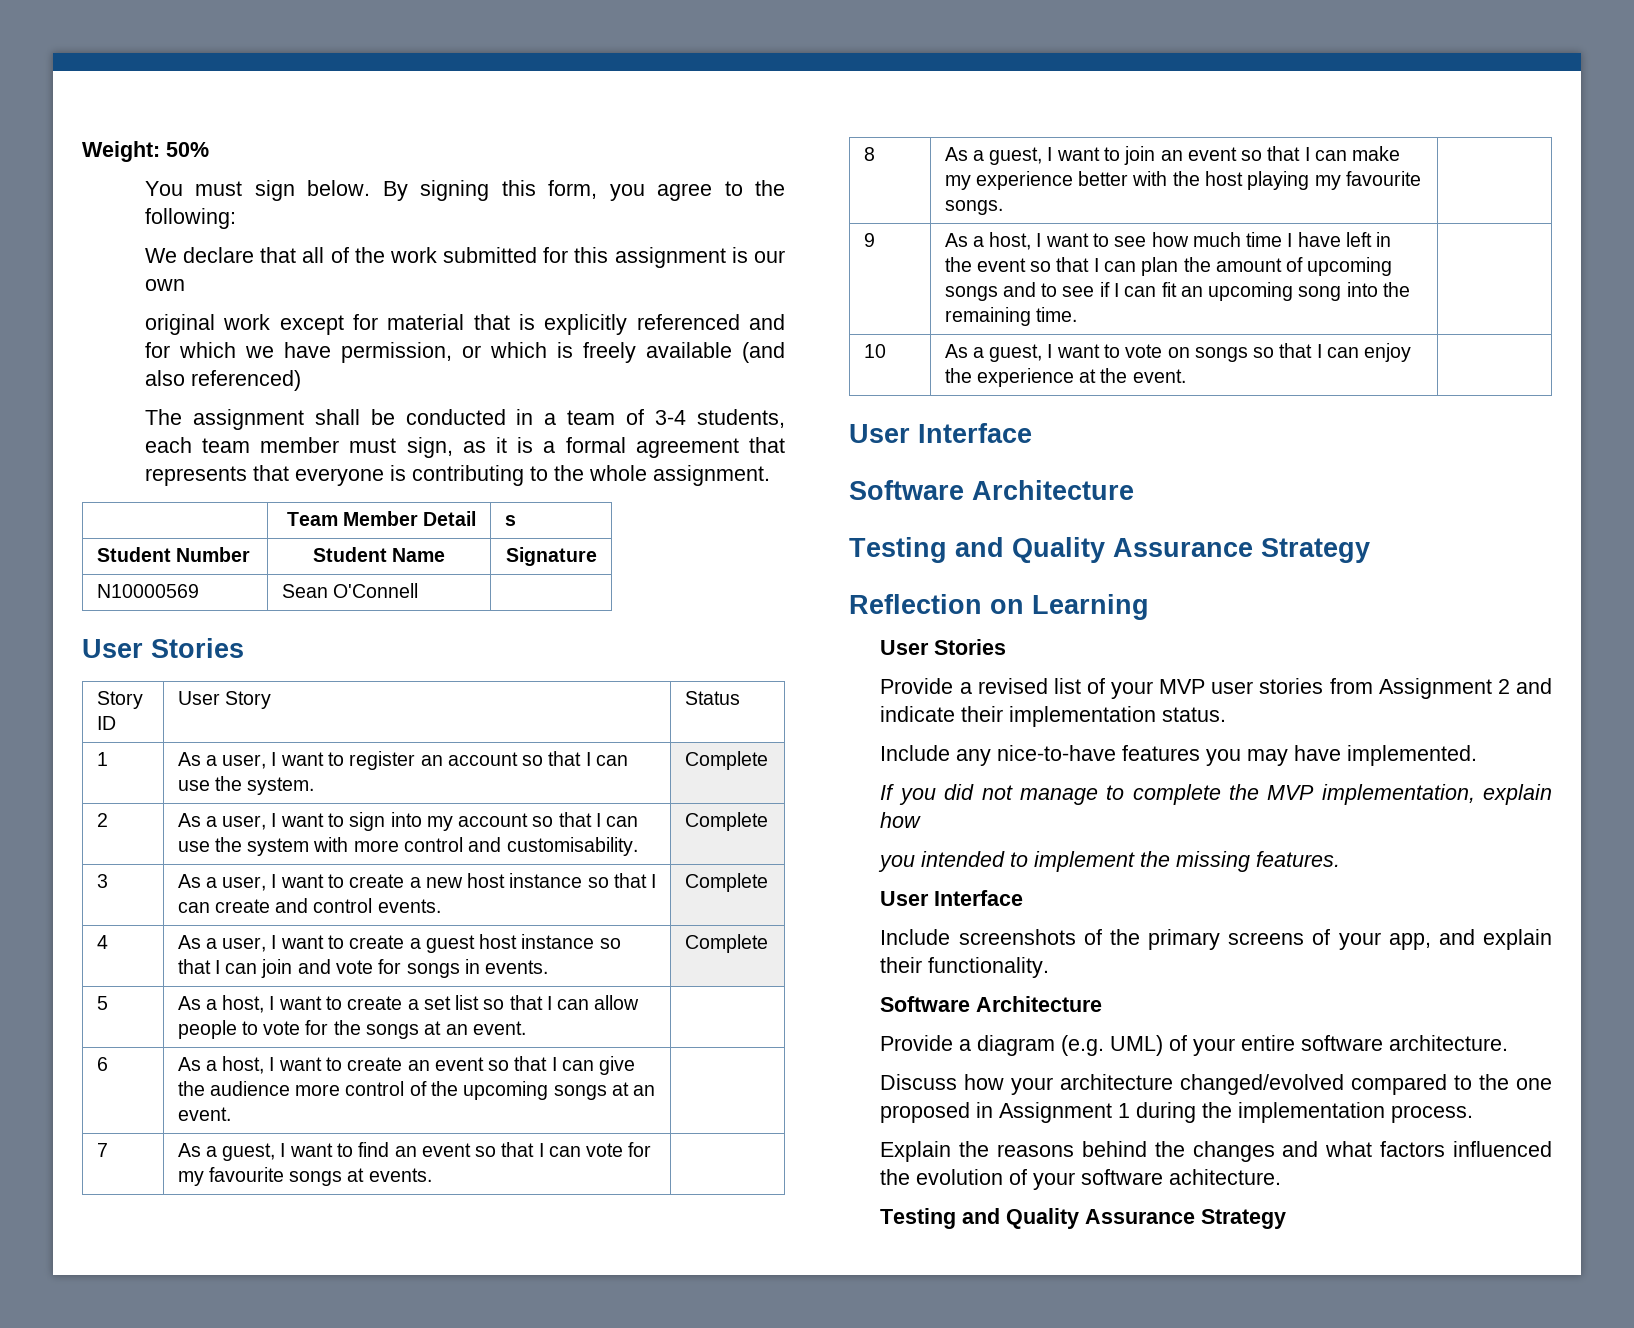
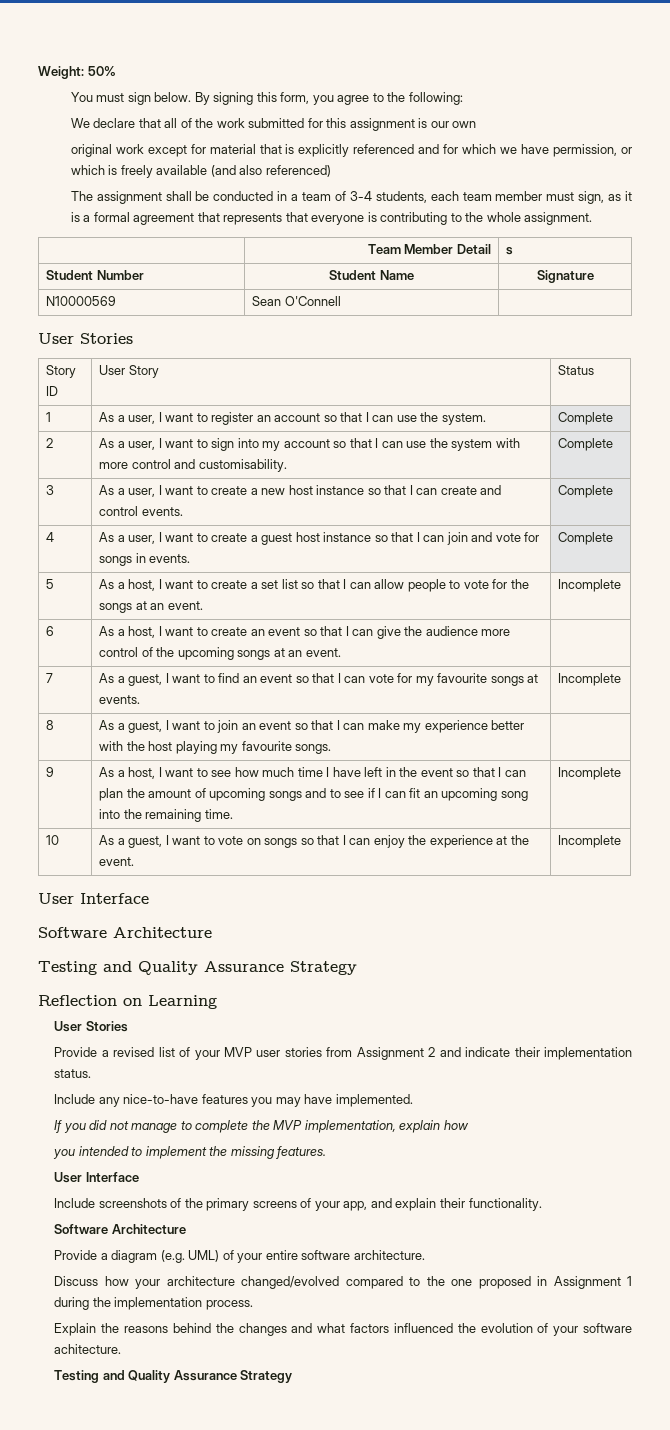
(526, 1028) none -> [558,579,622,592] Incomplete
(432, 1175) none -> [558,673,622,686] Incomplete
(1077, 314) none -> [558,767,622,780] Incomplete
(1186, 376) none -> [558,835,622,848] Incomplete

